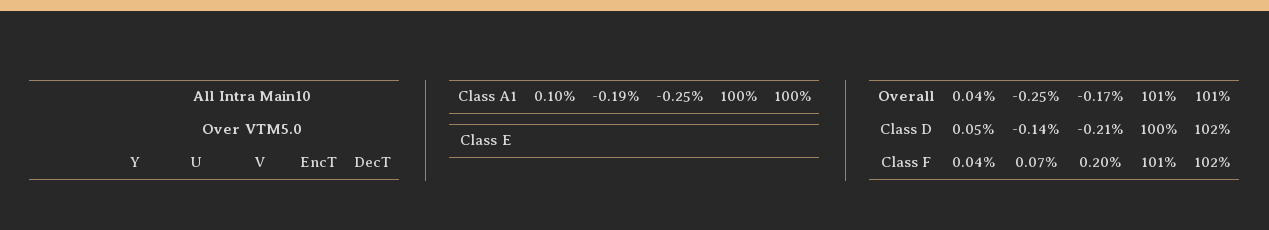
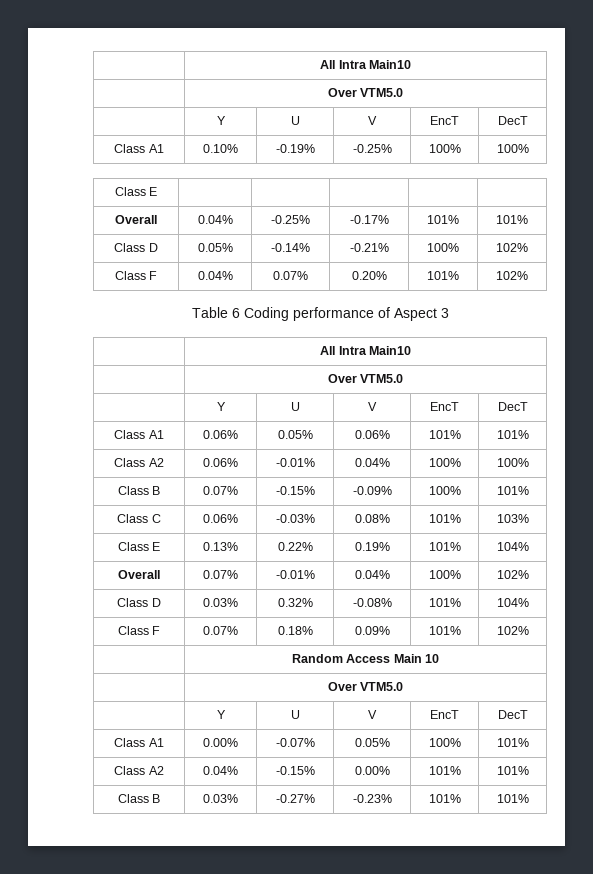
(1230, 162) none -> [191,307,449,321] [320,346,411,355] [327,374,404,383] [216,402,226,411] [290,402,300,411] [368,402,377,411] [430,402,459,411] [497,402,528,411] [114,430,164,439] [203,430,238,439] [277,430,313,439] [354,430,390,439] [428,430,461,439] [496,430,529,439] [114,458,164,467] [203,458,238,467] [275,458,315,467] [354,458,390,467] [428,458,461,467] [496,458,529,467] [117,486,161,495] [203,486,238,495] [275,486,315,495] [352,486,392,495] [428,486,461,495] [496,486,529,495] [117,514,161,523] [203,514,238,523] [275,514,315,523] [354,514,390,523] [428,514,461,523] [496,514,529,523] [117,542,161,551] [203,542,238,551] [277,542,313,551] [354,542,390,551] [428,542,461,551] [496,542,529,551] [118,570,160,579] [203,570,238,579] [275,570,315,579] [354,570,390,579] [428,570,461,579] [496,570,529,579] [117,598,161,607] [203,598,238,607] [277,598,313,607] [352,598,392,607] [428,598,461,607] [496,598,529,607] [117,626,161,635] [203,626,238,635] [277,626,313,635] [354,626,390,635] [428,626,461,635] [496,626,529,635] [291,654,440,663] [327,682,404,691] [216,710,226,719] [290,710,300,719] [368,710,377,719] [430,710,459,719] [497,710,528,719] [114,738,164,747] [203,738,238,747] [275,738,315,747] [354,738,390,747] [428,738,461,747] [496,738,529,747] [114,766,164,775] [203,766,238,775] [275,766,315,775] [354,766,390,775] [428,766,461,775] [496,766,529,775] [117,794,161,803] [203,794,238,803] [275,794,315,803] [352,794,392,803] [428,794,461,803] [496,794,529,803] // Table 6 Coding performance of Aspect 3 // | All Intra Main10 // | Over VTM5.0 // | Y | U | V | EncT | DecT // Class A1 | 0.06% | 0.05% | 0.06% | 101% | 101% // Class A2 | 0.06% | -0.01% | 0.04% | 100% | 100% // Class B | 0.07% | -0.15% | -0.09% | 100% | 101% // Class C | 0.06% | -0.03% | 0.08% | 101% | 103% // Class E | 0.13% | 0.22% | 0.19% | 101% | 104% // Overall | 0.07% | -0.01% | 0.04% | 100% | 102% // Class D | 0.03% | 0.32% | -0.08% | 101% | 104% // Class F | 0.07% | 0.18% | 0.09% | 101% | 102% // | Random Access Main 10 // | Over VTM5.0 // | Y | U | V | EncT | DecT // Class A1 | 0.00% | -0.07% | 0.05% | 100% | 101% // Class A2 | 0.04% | -0.15% | 0.00% | 101% | 101% // Class B | 0.03% | -0.27% | -0.23% | 101% | 101%

